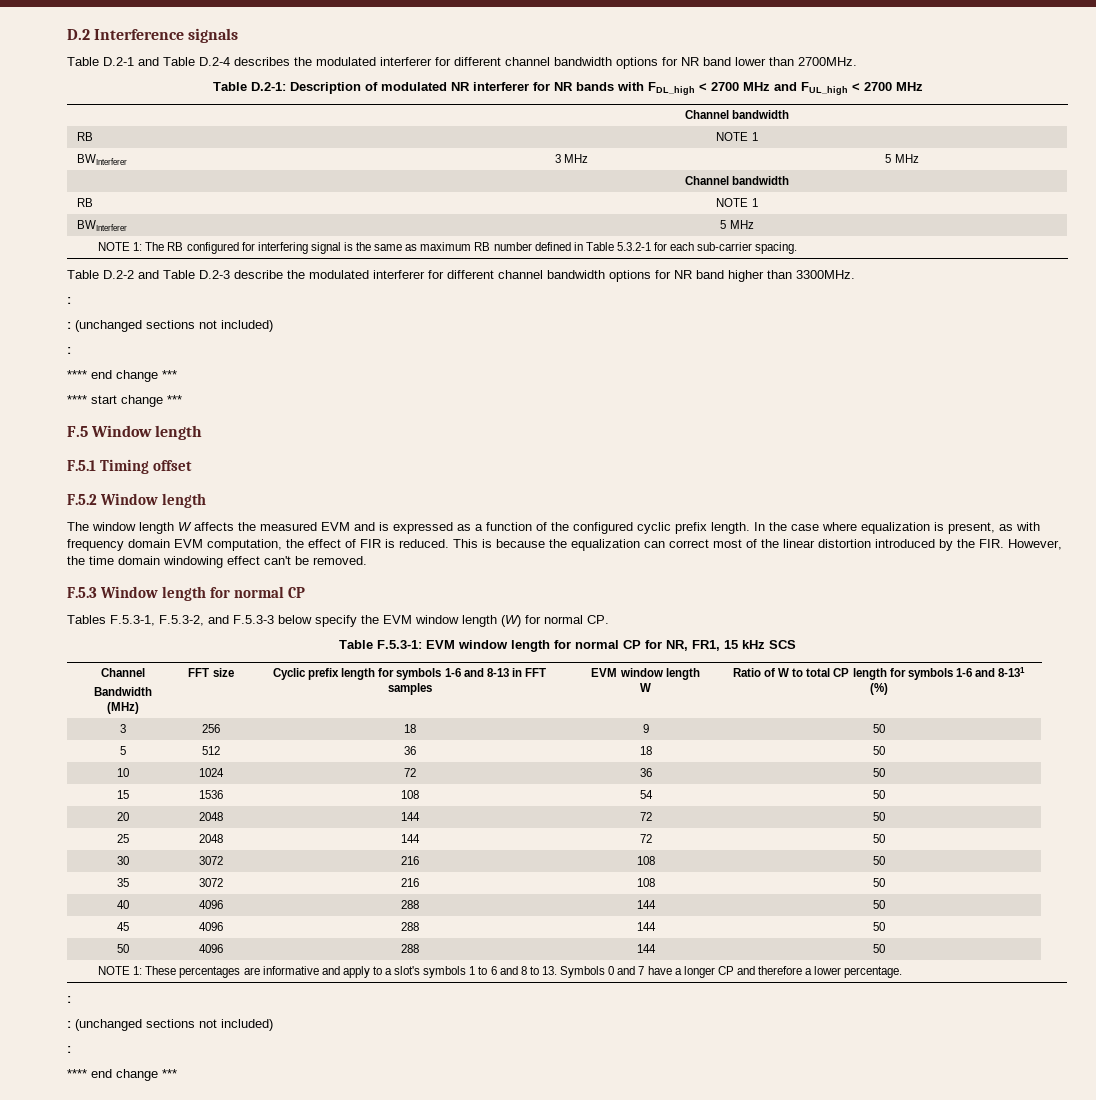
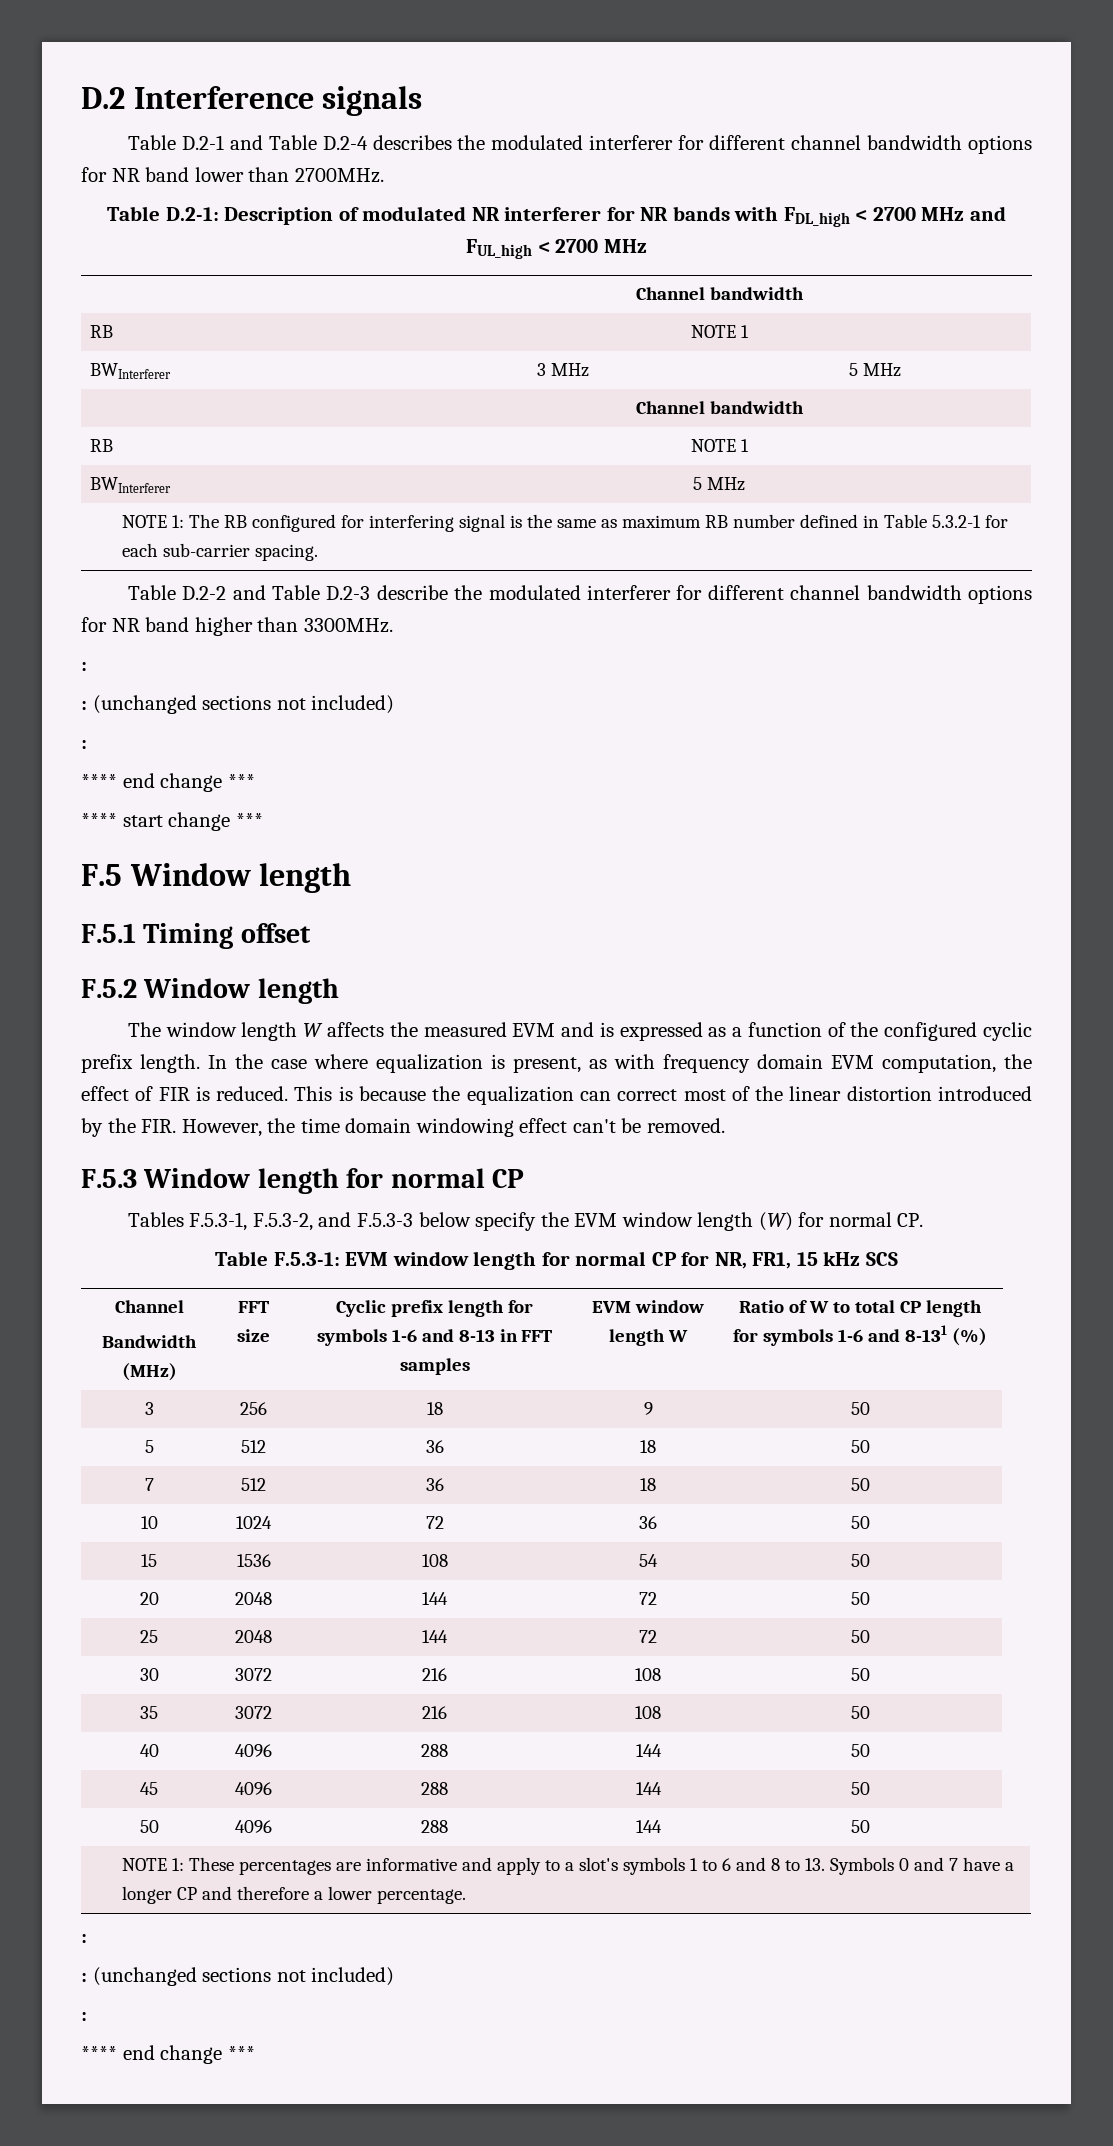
(885, 750) none -> [144,1478,154,1491] [241,1478,266,1491] [425,1478,444,1491] [640,1478,656,1491] [850,1478,870,1491] // 7 | 512 | 36 | 18 | 50

